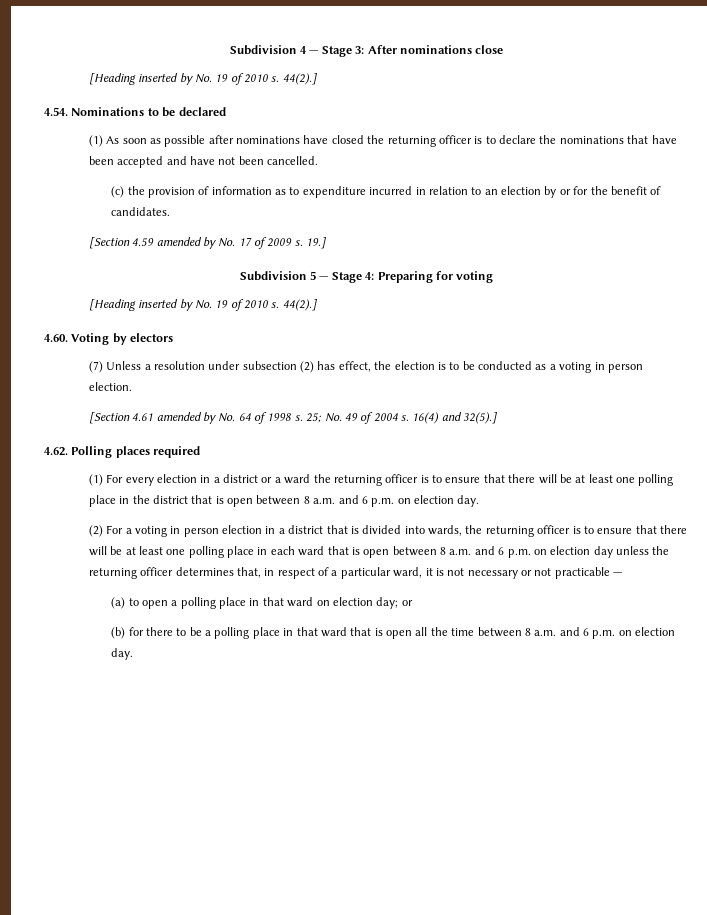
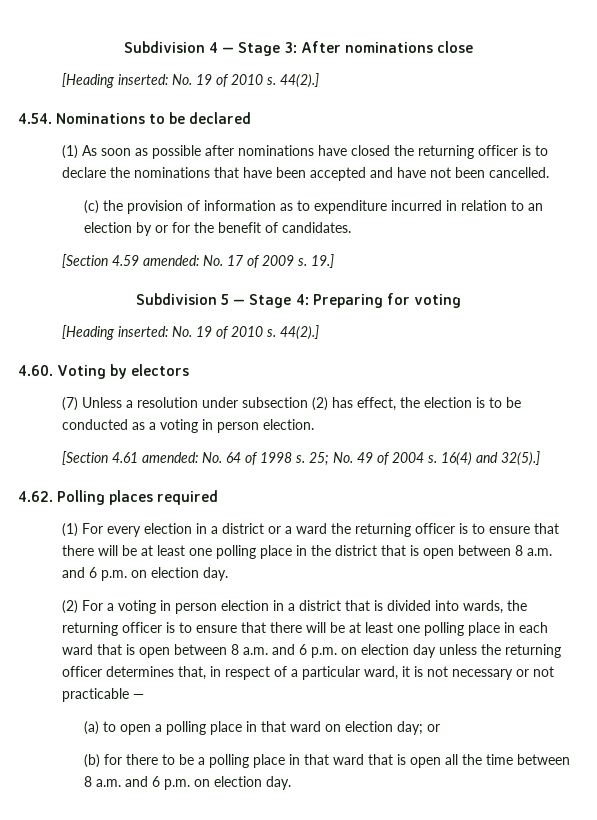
[138,73,193,85] inserted by -> [118,74,169,85] inserted:
[156,237,216,249] amended by -> [143,255,200,266] amended:
[138,299,193,311] inserted by -> [118,326,169,337] inserted:
[156,412,216,424] amended by -> [142,452,199,463] amended:

